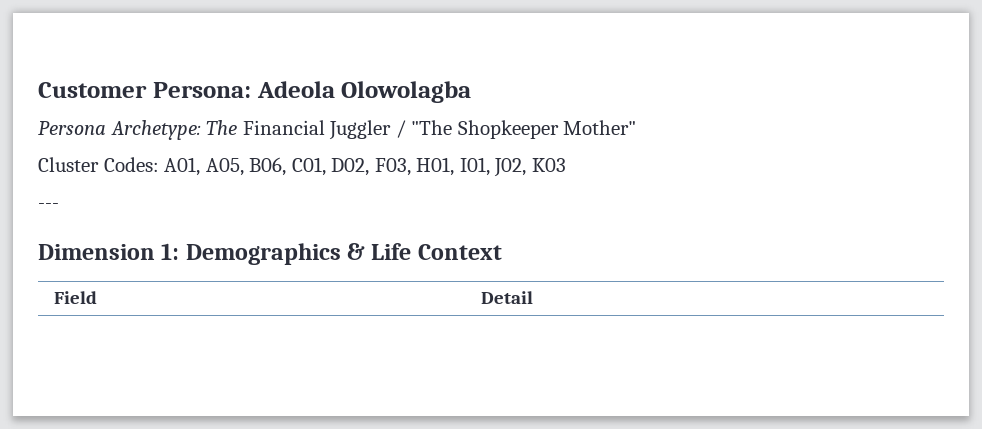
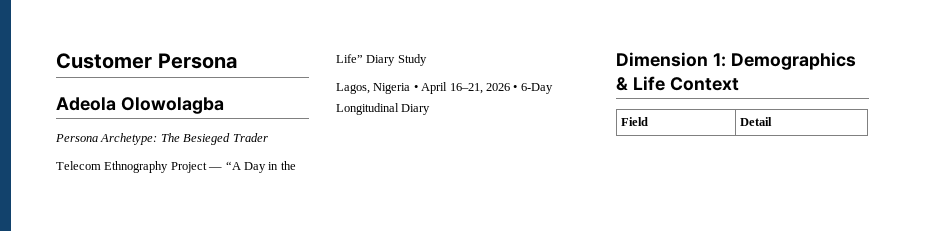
[152,82,251,98] Persona: -> [157,53,237,69] Persona //
[242,120,637,140] [38,157,566,177] [38,203,59,209] Financial Juggler / "The Shopkeeper Mother" // Cluster Codes: A01, A05, B06, C01, D02, F03, H01, I01, J02, K03 // --- -> [183,133,268,145] [56,161,296,173] [336,54,427,66] [336,82,553,94] [336,103,431,115] Besieged Trader // Telecom Ethnography Project — “A Day in the Life” Diary Study // Lagos, Nigeria • April 16–21, 2026 • 6-Day Longitudinal Diary

